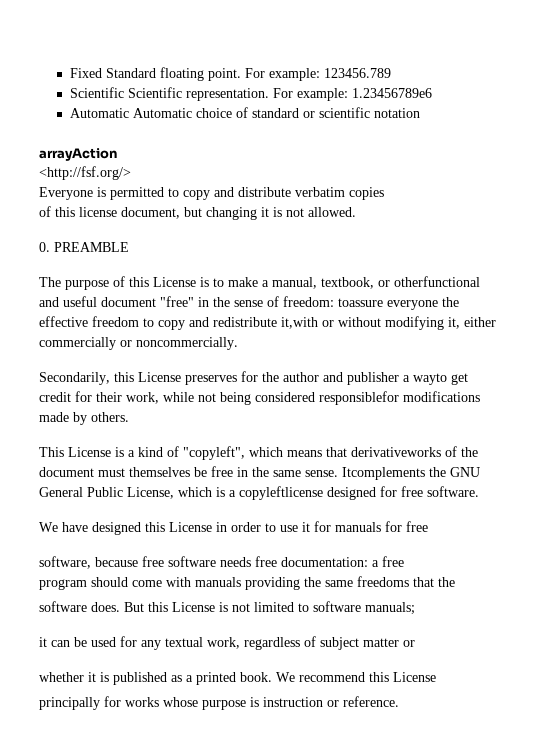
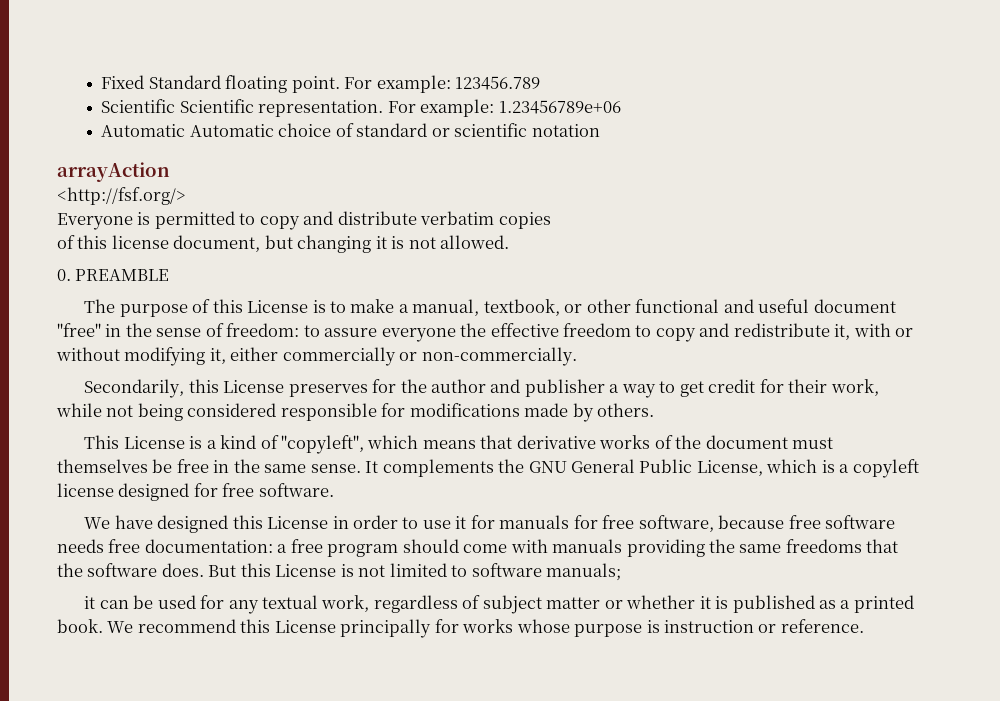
[351,88,432,98] 1.23456789e6 -> [498,100,621,114] 1.23456789e+06
[394,276,480,287] otherfunctional -> [586,299,720,313] other functional
[338,298,383,307] toassure -> [303,325,378,337] to assure
[281,317,318,329] it,with -> [834,323,891,340] it, with
[136,337,238,350] noncommercially. -> [421,347,577,366] non-commercially.
[413,373,447,385] wayto -> [621,381,676,398] way to
[319,391,399,405] responsiblefor -> [280,403,406,421] responsible for
[351,447,441,457] derivativeworks -> [516,435,651,449] derivative works
[342,467,425,480] Itcomplements -> [365,459,494,477] It complements
[239,486,323,500] copyleftlicense -> [852,459,919,478] [57,483,114,497] copyleft license
(428, 526) // -> (635, 522) none
(404, 561) // -> (323, 546) none
(455, 582) // -> (83, 570) none
(415, 643) // -> (623, 604) none
(436, 677) // -> (336, 626) none

